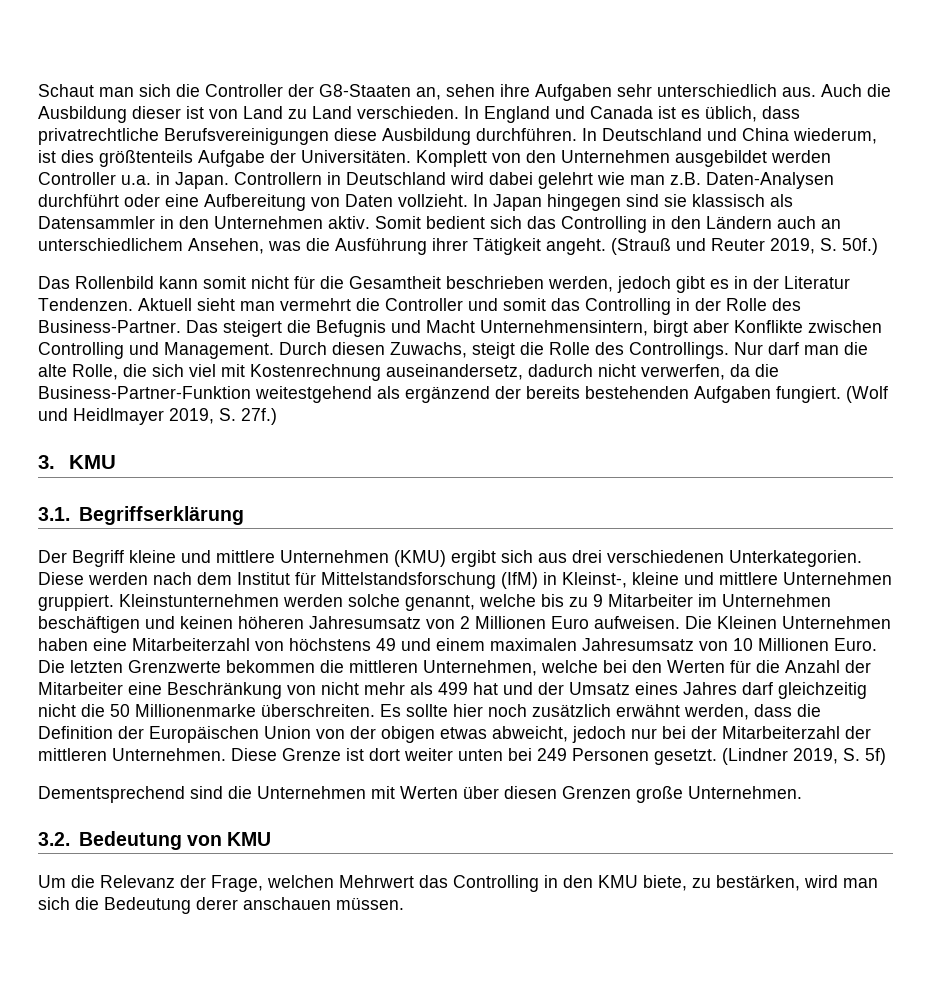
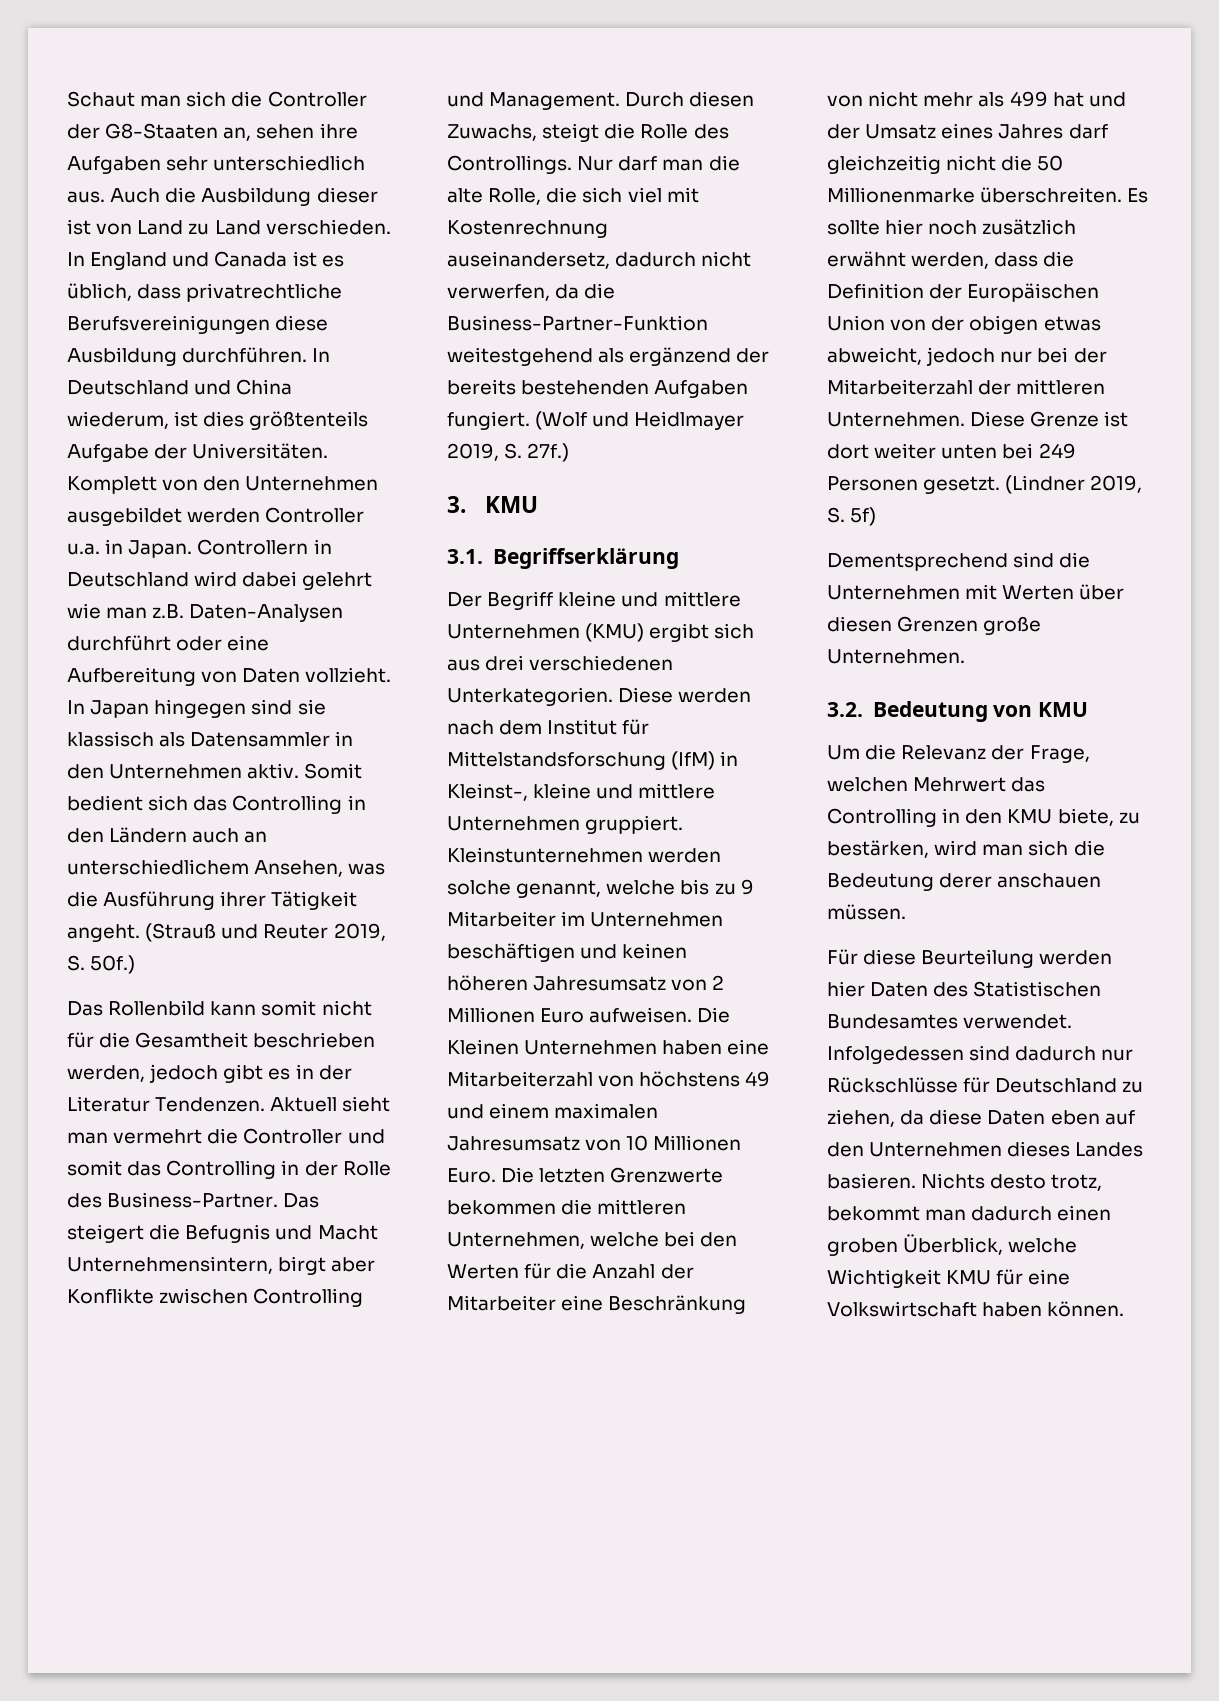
(404, 903) none -> [827,949,1113,968] [827,981,1102,997] [827,1014,1073,1029] [827,1045,1134,1064] [827,1077,1144,1093] [827,1109,1135,1127] [827,1141,1144,1157] [827,1173,1103,1191] [827,1205,1112,1221] [827,1234,1078,1256] [827,1269,1071,1288] [827,1301,1125,1317] // Für diese Beurteilung werden hier Daten des Statistischen Bundesamtes verwendet. Infolgedessen sind dadurch nur Rückschlüsse für Deutschland zu ziehen, da diese Daten eben auf den Unternehmen dieses Landes basieren. Nichts desto trotz, bekommt man dadurch einen groben Überblick, welche Wichtigkeit KMU für eine Volkswirtschaft haben können.

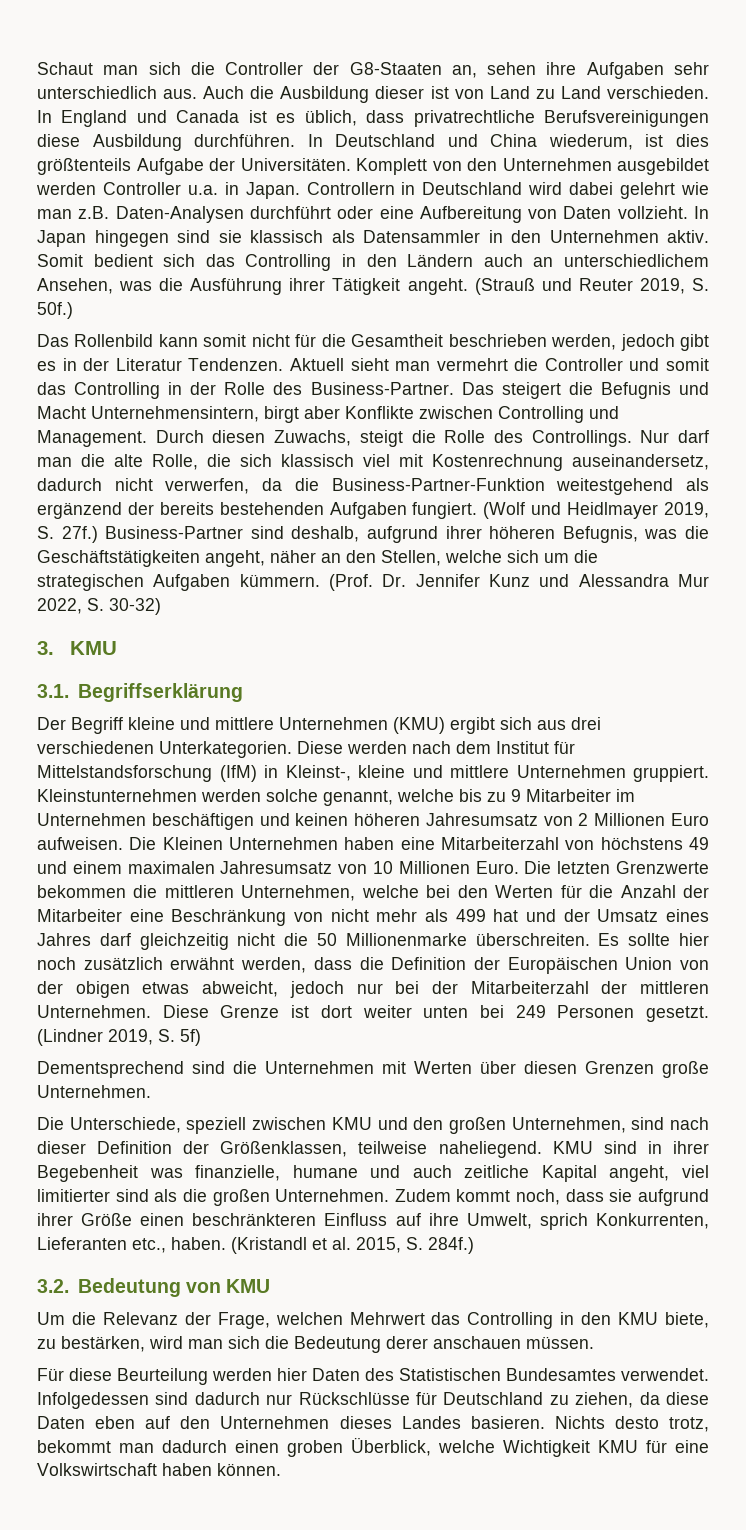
(623, 195) none -> [281,454,354,467] klassisch
(570, 452) none -> [105,526,710,543] [37,550,598,567] [37,574,709,591] [37,598,161,615] Business-Partner sind deshalb, aufgrund ihrer höheren Befugnis, was die Geschäftstätigkeiten angeht, näher an den Stellen, welche sich um die strategischen Aufgaben kümmern. (Prof. Dr. Jennifer Kunz und Alessandra Mur 2022, S. 30-32)
(965, 656) none -> [37,1117,709,1134] [37,1141,709,1158] [37,1165,709,1182] [37,1189,709,1206] [37,1213,709,1230] [37,1237,474,1254] // Die Unterschiede, speziell zwischen KMU und den großen Unternehmen, sind nach dieser Definition der Größenklassen, teilweise naheliegend. KMU sind in ihrer Begebenheit was finanzielle, humane und auch zeitliche Kapital angeht, viel limitierter sind als die großen Unternehmen. Zudem kommt noch, dass sie aufgrund ihrer Größe einen beschränkteren Einfluss auf ihre Umwelt, sprich Konkurrenten, Lieferanten etc., haben. (Kristandl et al. 2015, S. 284f.)

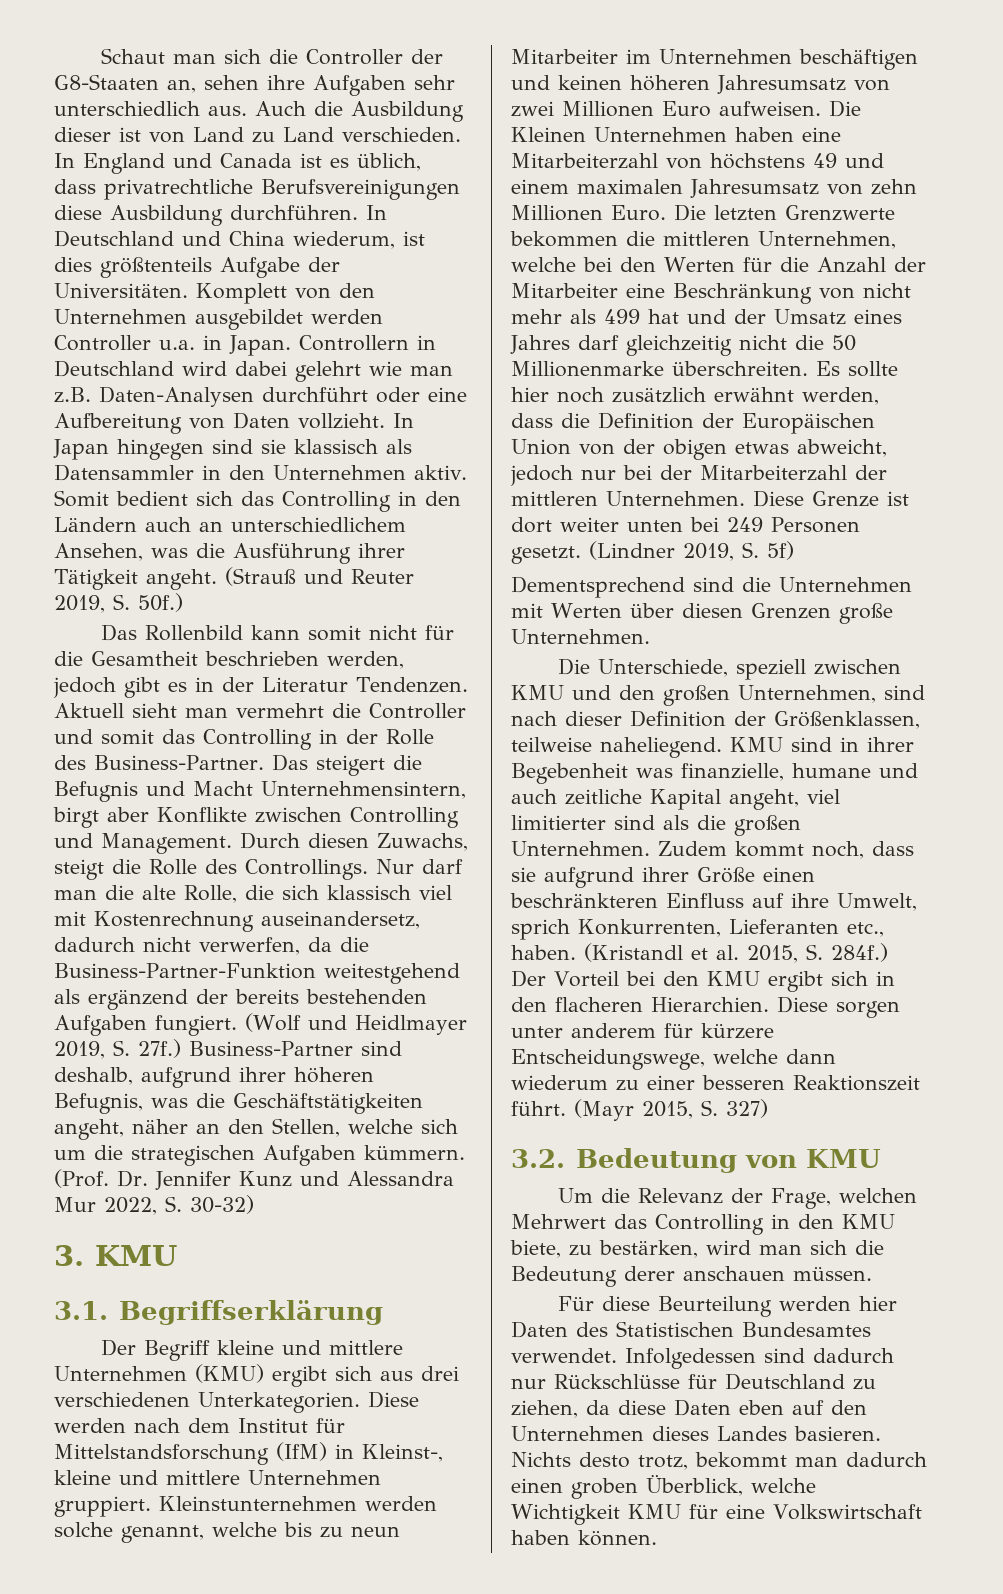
[511,789,521,802] 9 -> [351,1526,400,1537] neun
[578,813,589,826] 2 -> [511,101,554,117] zwei
[373,861,393,874] 10 -> [871,179,917,195] zehn
(474, 1245) none -> [511,970,895,992] [511,996,900,1018] [511,1023,774,1039] [511,1049,836,1070] [511,1075,920,1091] [511,1099,768,1121] Der Vorteil bei den KMU ergibt sich in den flacheren Hierarchien. Diese sorgen unter anderem für kürzere Entscheidungswege, welche dann wiederum zu einer besseren Reaktionszeit führt. (Mayr 2015, S. 327)

